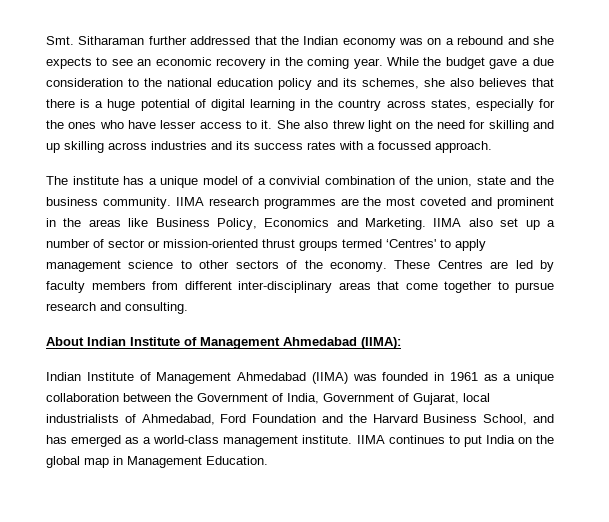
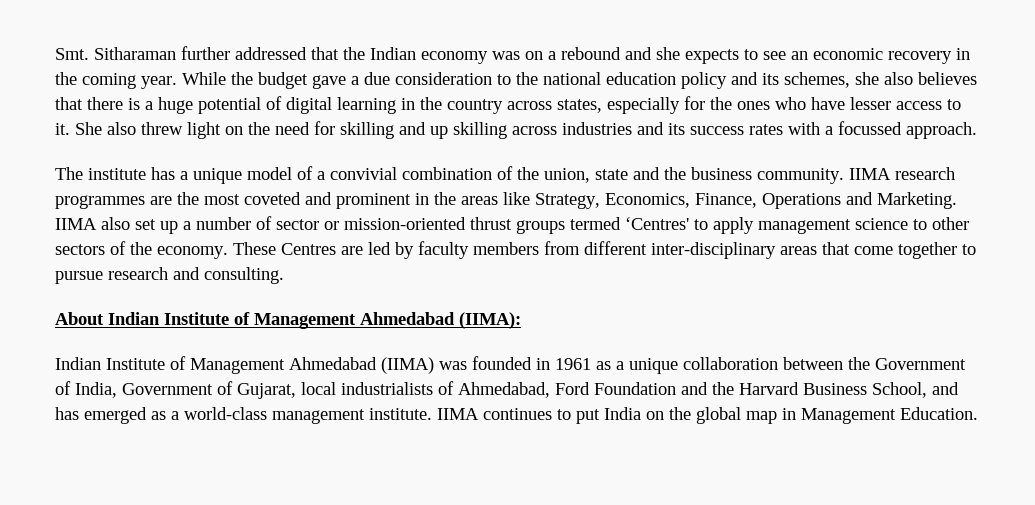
[155,218,330,230] Business Policy, Economics -> [535,193,841,209] Strategy, Economics, Finance, Operations

